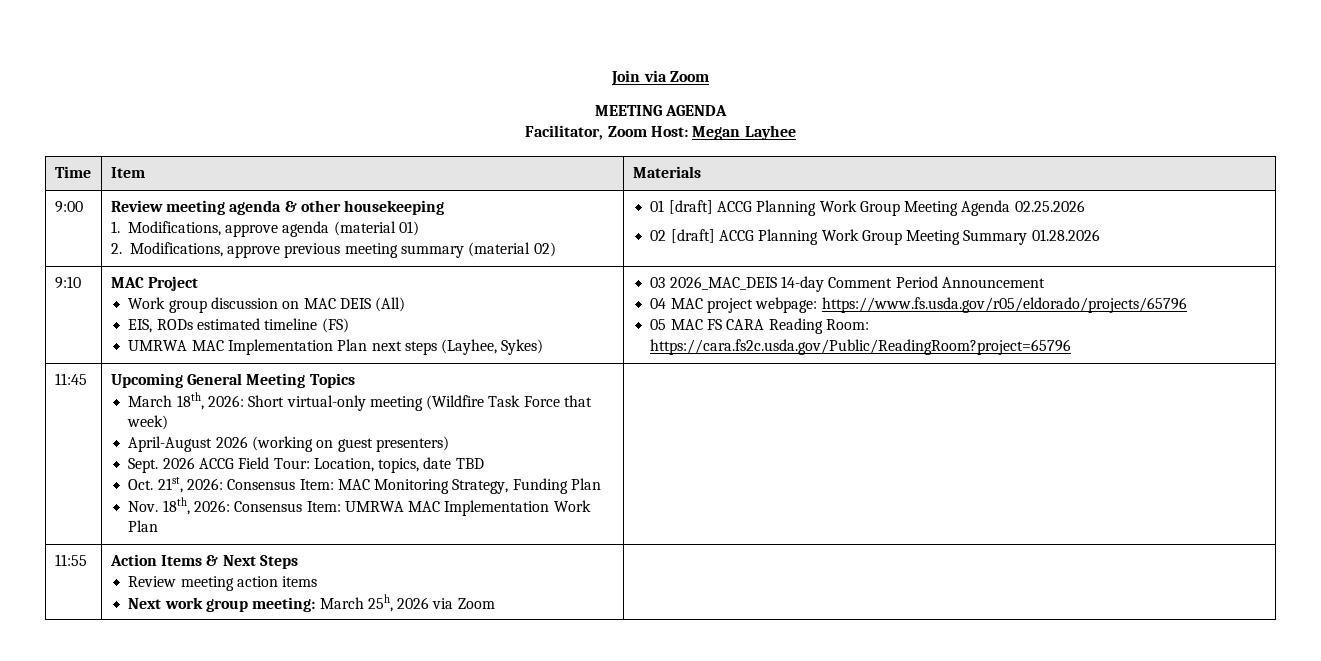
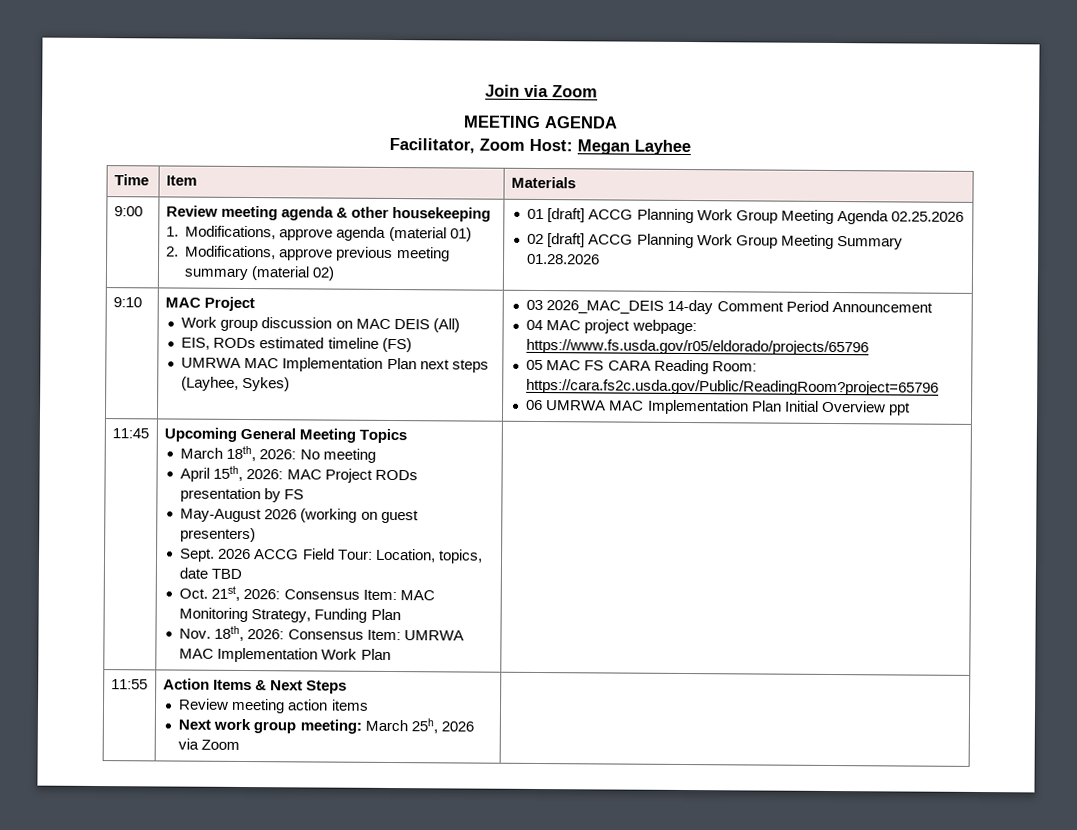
(1072, 347) none -> [526,399,911,416] // 06 UMRWA MAC Implementation Plan Initial Overview ppt
[248,395,593,411] [127,415,169,430] [128,436,213,452] Short virtual-only meeting (Wildfire Task Force that week) // April-August -> [299,448,376,463] [180,465,418,483] [180,487,305,503] [180,508,263,523] No meeting // April 15th, 2026: MAC Project RODs presentation by FS // May-August

